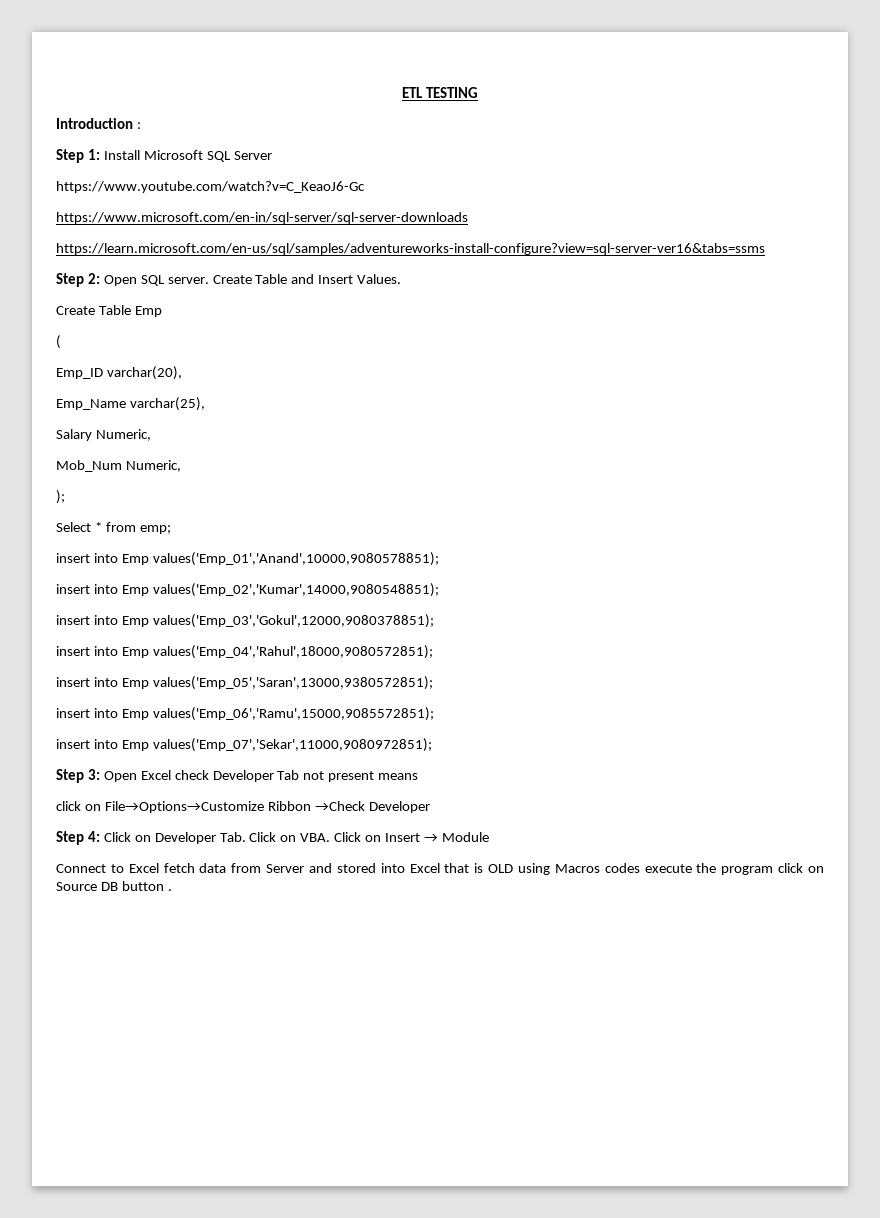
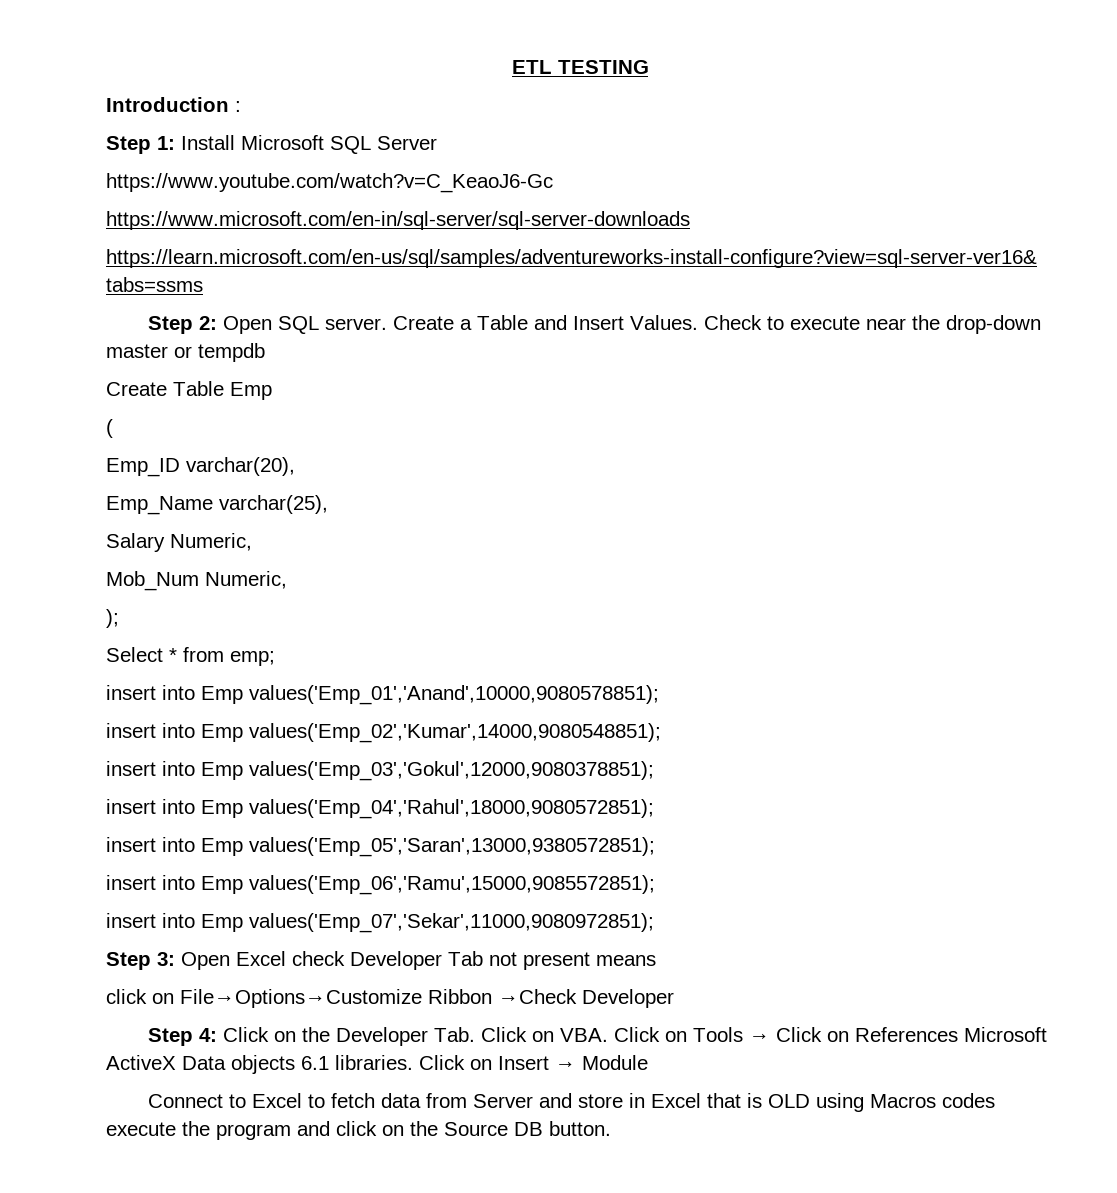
(252, 279) none -> [460,319,473,330] a
(402, 279) none -> [704,315,1042,334] [106,343,265,362] Check to execute near the drop-down master or tempdb
(151, 838) none -> [302,1027,331,1042] the
(382, 838) none -> [693,1027,1048,1042] [106,1055,492,1074] Tools → Click on References Microsoft ActiveX Data objects 6.1 libraries. Click on
(159, 868) none -> [308,1094,326,1108] to
[336,863,405,873] stored into -> [578,1093,646,1108] store in
[778,863,824,873] click on -> [297,1121,438,1136] and click on the
[121,881,172,891] button . -> [549,1121,611,1136] button.

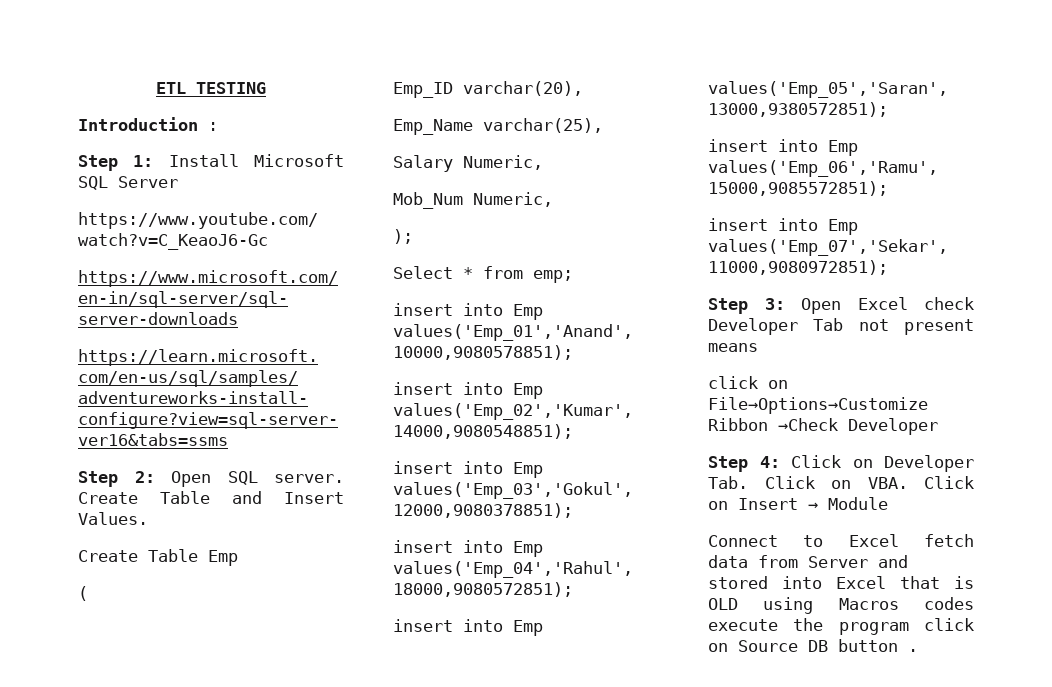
[460,319,473,330] a -> (138, 498) none
[704,315,1042,334] [106,343,265,362] Check to execute near the drop-down master or tempdb -> (148, 518) none
[302,1027,331,1042] the -> (873, 463) none
[693,1027,1048,1042] [106,1055,492,1074] Tools → Click on References Microsoft ActiveX Data objects 6.1 libraries. Click on -> (728, 505) none
[308,1094,326,1108] to -> (899, 540) none
[578,1093,646,1108] store in -> [708,576,822,589] stored into
[297,1121,438,1136] and click on the -> [924,618,974,631] [708,643,728,652] click on
[549,1121,611,1136] button. -> [838,639,918,652] button .

